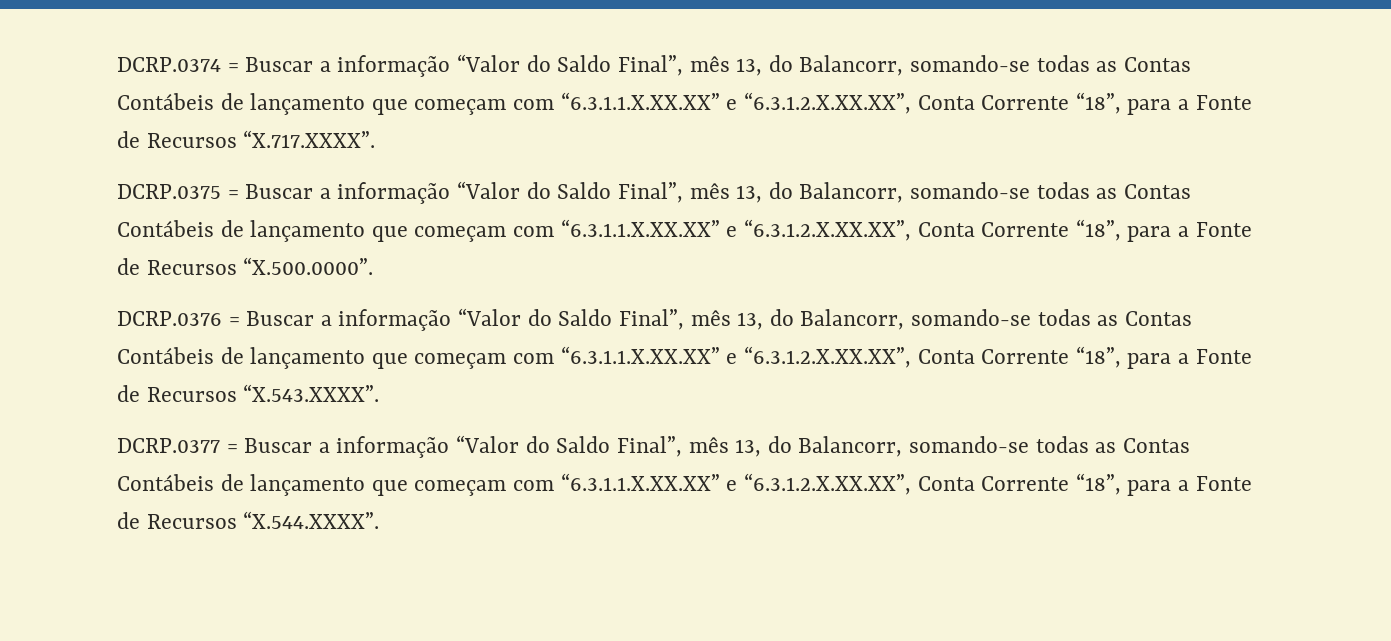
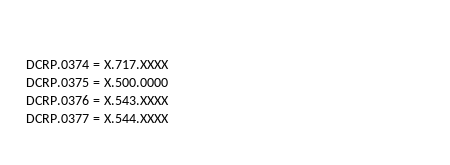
[245,54,1191,77] [117,92,1252,115] [117,130,376,148] [117,181,1191,204] [117,219,1252,242] [117,257,374,275] [117,308,1192,331] [117,346,1252,369] [117,384,380,402] [117,435,1190,458] [117,473,1252,496] [117,511,380,529] Buscar a informação “Valor do Saldo Final”, mês 13, do Balancorr, somando-se todas as Contas Contábeis de lançamento que começam com “6.3.1.1.X.XX.XX” e “6.3.1.2.X.XX.XX”, Conta Corrente “18”, para a Fonte de Recursos “X.717.XXXX”. // DCRP.0375 = Buscar a informação “Valor do Saldo Final”, mês 13, do Balancorr, somando-se todas as Contas Contábeis de lançamento que começam com “6.3.1.1.X.XX.XX” e “6.3.1.2.X.XX.XX”, Conta Corrente “18”, para a Fonte de Recursos “X.500.0000”. // DCRP.0376 = Buscar a informação “Valor do Saldo Final”, mês 13, do Balancorr, somando-se todas as Contas Contábeis de lançamento que começam com “6.3.1.1.X.XX.XX” e “6.3.1.2.X.XX.XX”, Conta Corrente “18”, para a Fonte de Recursos “X.543.XXXX”. // DCRP.0377 = Buscar a informação “Valor do Saldo Final”, mês 13, do Balancorr, somando-se todas as Contas Contábeis de lançamento que começam com “6.3.1.1.X.XX.XX” e “6.3.1.2.X.XX.XX”, Conta Corrente “18”, para a Fonte de Recursos “X.544.XXXX”. -> [103,60,169,69] [26,78,168,87] [26,95,169,105] [26,114,169,123] X.717.XXXX // DCRP.0375 = X.500.0000 // DCRP.0376 = X.543.XXXX // DCRP.0377 = X.544.XXXX

